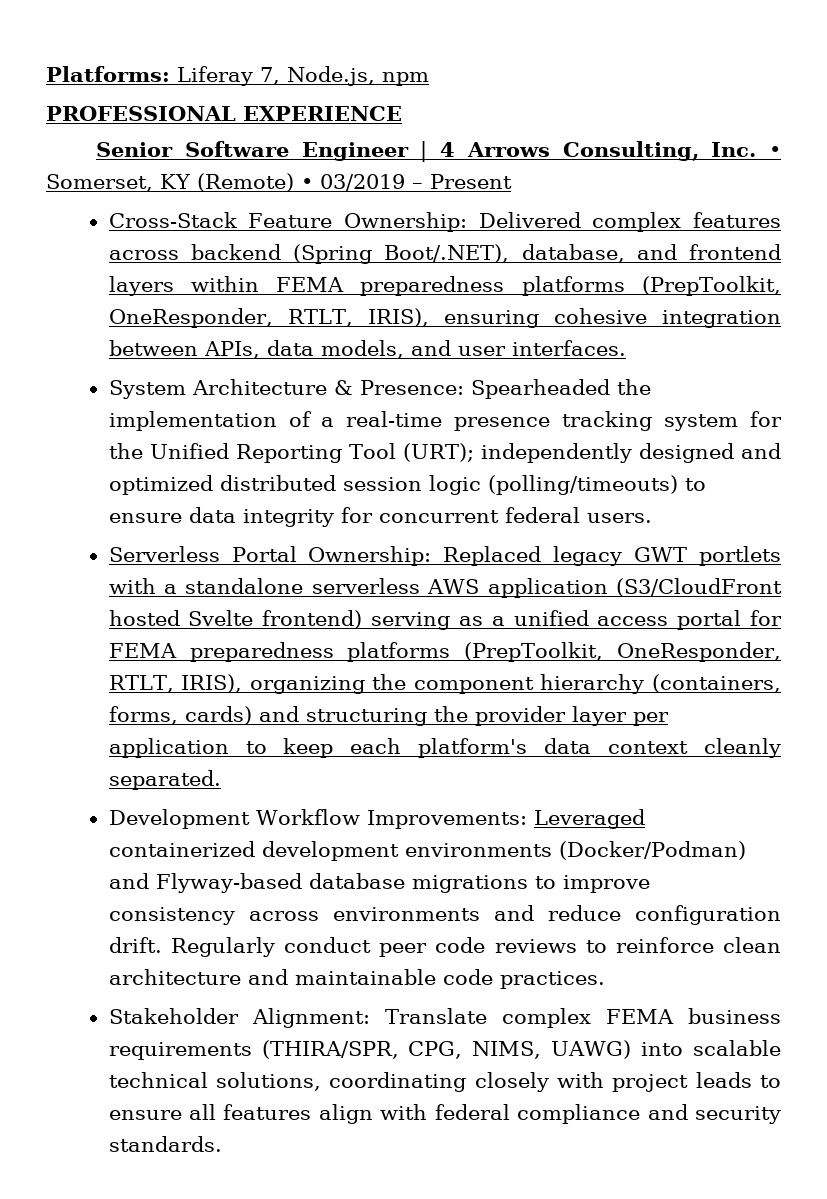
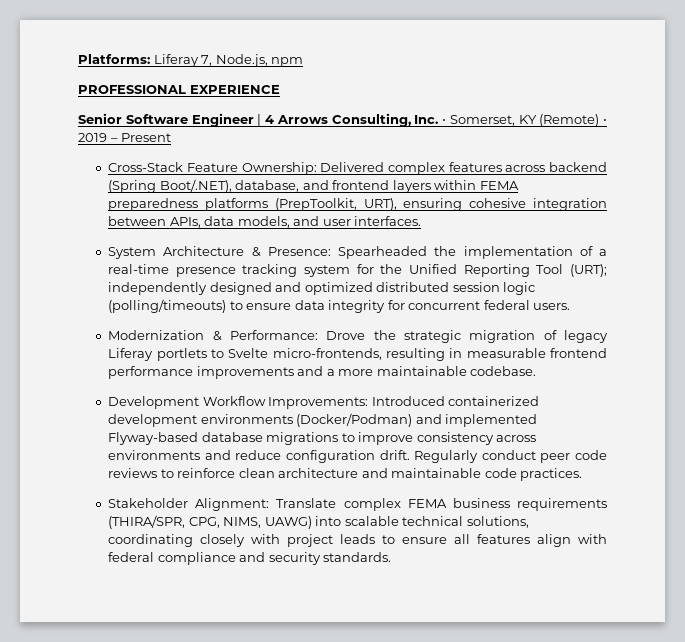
[320,174,405,191] 03/2019 -> [78,133,107,142] 2019
[108,308,429,328] OneResponder, RTLT, IRIS), -> [363,198,397,211] URT),
[108,546,781,566] [108,578,782,598] [108,610,783,630] [108,642,782,662] [108,674,782,694] [108,706,669,726] [108,738,781,758] [108,770,221,790] Serverless Portal Ownership: Replaced legacy GWT portlets with a standalone serverless AWS application (S3/CloudFront hosted Svelte frontend) serving as a unified access portal for FEMA preparedness platforms (PrepToolkit, OneResponder, RTLT, IRIS), organizing the component hierarchy (containers, forms, cards) and structuring the provider layer per application to keep each platform's data context cleanly separated. -> [108,330,609,343] [108,348,608,361] [108,366,537,379] Modernization & Performance: Drove the strategic migration of legacy Liferay portlets to Svelte micro-frontends, resulting in measurable frontend performance improvements and a more maintainable codebase.
[533,809,645,829] Leveraged -> [371,396,445,406] Introduced
(149, 881) none -> [445,414,538,427] implemented

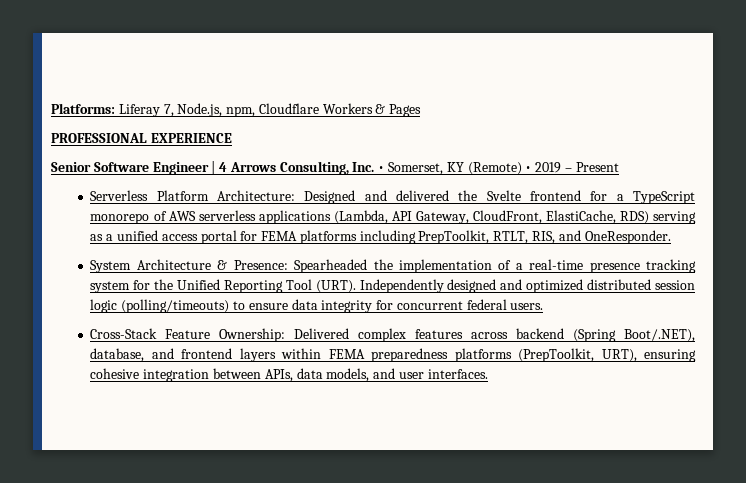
[271,57,304,67] npm -> [226,103,422,117] npm, Cloudflare Workers & Pages
(172, 137) none -> [90,190,695,204] [90,210,696,224] [90,230,671,244] [90,259,697,273] [90,279,695,293] [90,299,544,313] // Serverless Platform Architecture: Designed and delivered the Svelte frontend for a TypeScript monorepo of AWS serverless applications (Lambda, API Gateway, CloudFront, ElastiCache, RDS) serving as a unified access portal for FEMA platforms including PrepToolkit, RTLT, RIS, and OneResponder. // System Architecture & Presence: Spearheaded the implementation of a real-time presence tracking system for the Unified Reporting Tool (URT). Independently designed and optimized distributed session logic (polling/timeouts) to ensure data integrity for concurrent federal users.
[108,246,607,259] [108,264,608,277] [108,282,536,295] [108,299,571,313] [108,330,609,343] [108,348,608,361] [108,366,537,379] [108,396,540,409] [108,413,538,427] [108,432,537,445] [108,450,608,463] [108,468,583,481] [108,498,607,511] [108,515,529,529] [108,534,607,547] [108,552,392,565] // System Architecture & Presence: Spearheaded the implementation of a real-time presence tracking system for the Unified Reporting Tool (URT); independently designed and optimized distributed session logic (polling/timeouts) to ensure data integrity for concurrent federal users. // Modernization & Performance: Drove the strategic migration of legacy Liferay portlets to Svelte micro-frontends, resulting in measurable frontend performance improvements and a more maintainable codebase. // Development Workflow Improvements: Introduced containerized development environments (Docker/Podman) and implemented Flyway-based database migrations to improve consistency across environments and reduce configuration drift. Regularly conduct peer code reviews to reinforce clean architecture and maintainable code practices. // Stakeholder Alignment: Translate complex FEMA business requirements (THIRA/SPR, CPG, NIMS, UAWG) into scalable technical solutions, coordinating closely with project leads to ensure all features align with federal compliance and security standards. -> (488, 374) none

